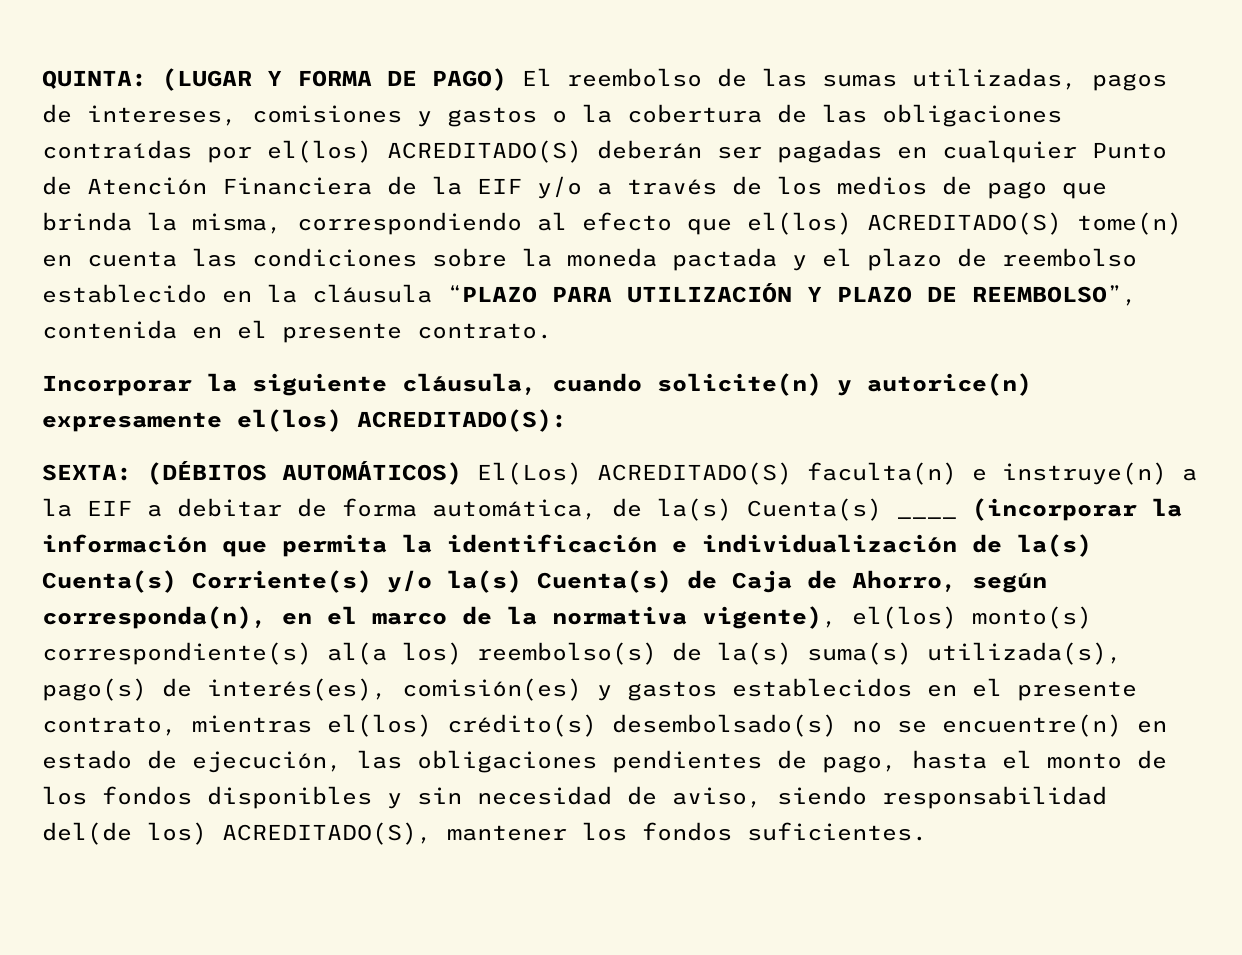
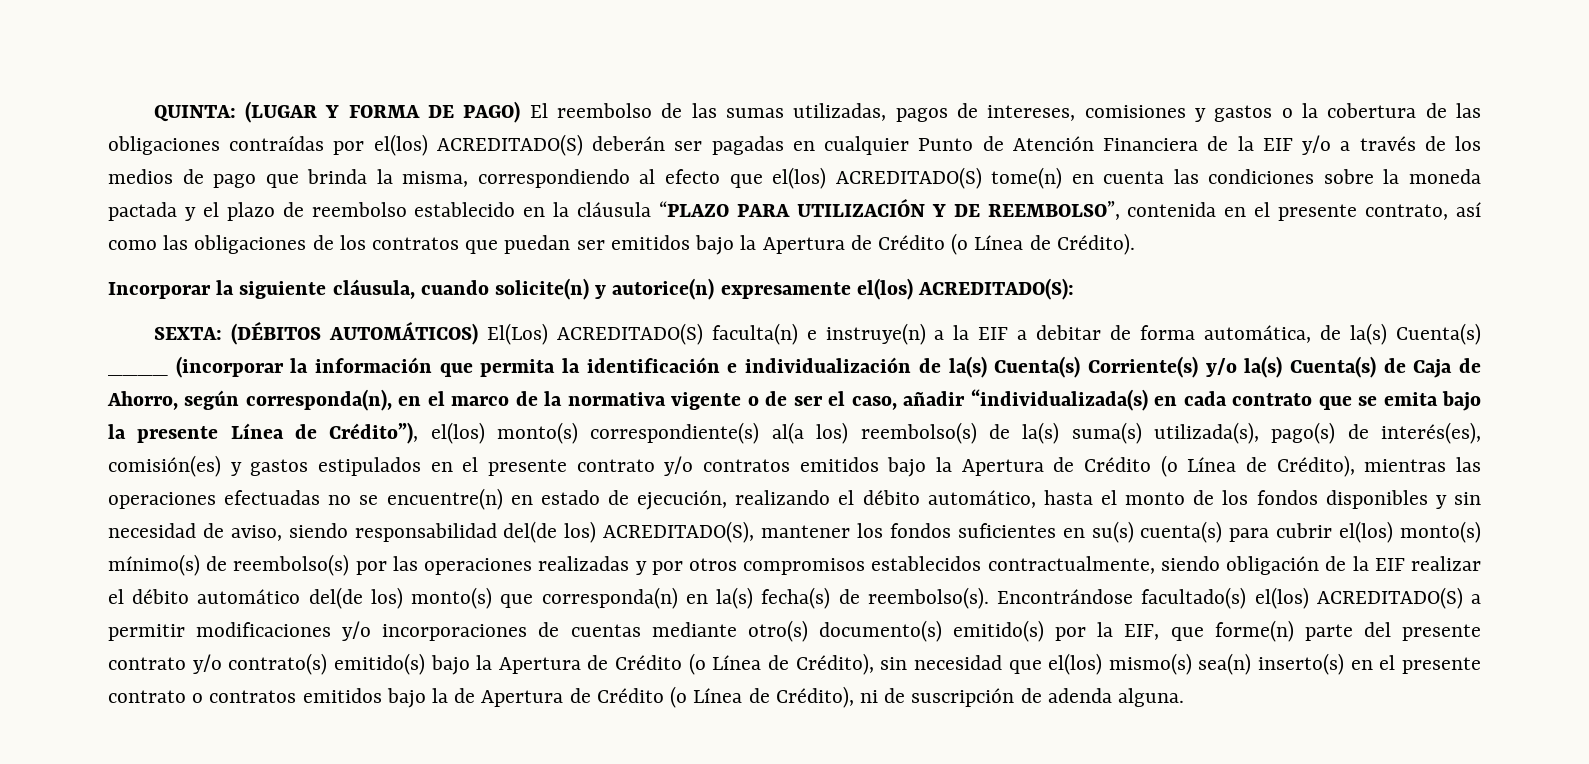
[837,286,912,303] PLAZO -> (946, 210) none
[417,323,552,339] contrato. -> [1365,202,1482,220] [108,233,1135,255] contrato, así como las obligaciones de los contratos que puedan ser emitidos bajo la Apertura de Crédito (o Línea de Crédito).
[702,606,837,629] vigente), -> [671,389,1482,411] [108,422,419,444] vigente o de ser el caso, añadir “individualizada(s) en cada contrato que se emita bajo la presente Línea de Crédito”),
[732,678,1137,701] [42,714,837,737] establecidos en el presente contrato, mientras el(los) crédito(s) desembolsado(s) -> [318,455,1482,477] [108,490,321,509] estipulados en el presente contrato y/o contratos emitidos bajo la Apertura de Crédito (o Línea de Crédito), mientras las operaciones efectuadas
[357,750,897,773] las obligaciones pendientes de pago, -> [735,490,1036,508] realizando el débito automático,
[747,822,927,841] suficientes. -> [957,521,1482,543] [108,554,1481,576] [108,587,1481,609] [108,620,1481,642] [108,653,1482,675] [108,686,1184,708] suficientes en su(s) cuenta(s) para cubrir el(los) monto(s) mínimo(s) de reembolso(s) por las operaciones realizadas y por otros compromisos establecidos contractualmente, siendo obligación de la EIF realizar el débito automático del(de los) monto(s) que corresponda(n) en la(s) fecha(s) de reembolso(s). Encontrándose facultado(s) el(los) ACREDITADO(S) a permitir modificaciones y/o incorporaciones de cuentas mediante otro(s) documento(s) emitido(s) por la EIF, que forme(n) parte del presente contrato y/o contrato(s) emitido(s) bajo la Apertura de Crédito (o Línea de Crédito), sin necesidad que el(los) mismo(s) sea(n) inserto(s) en el presente contrato o contratos emitidos bajo la de Apertura de Crédito (o Línea de Crédito), ni de suscripción de adenda alguna.

